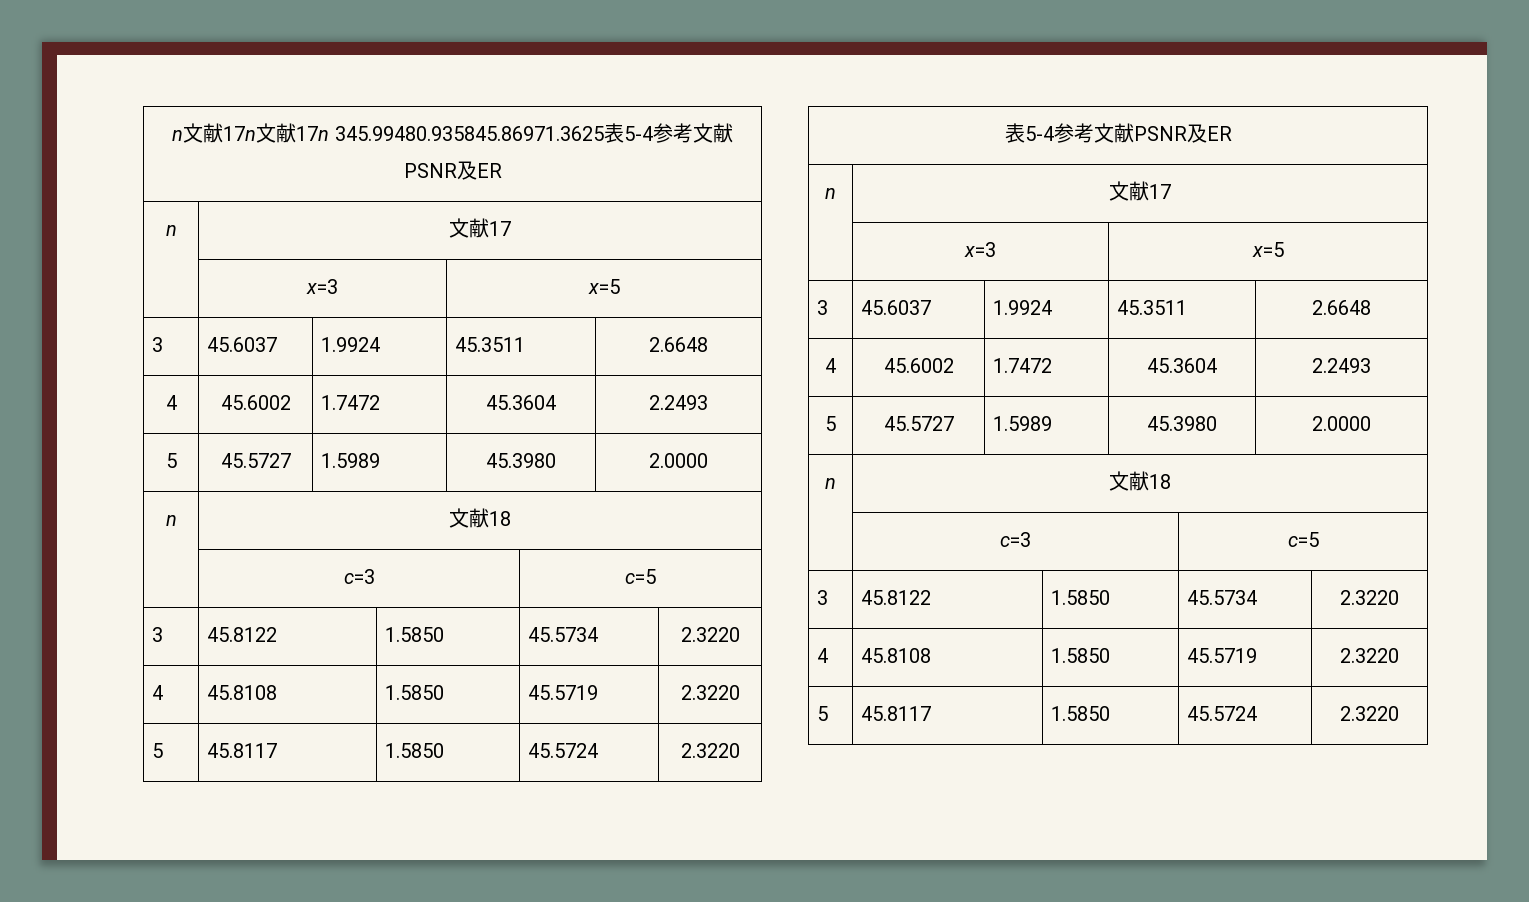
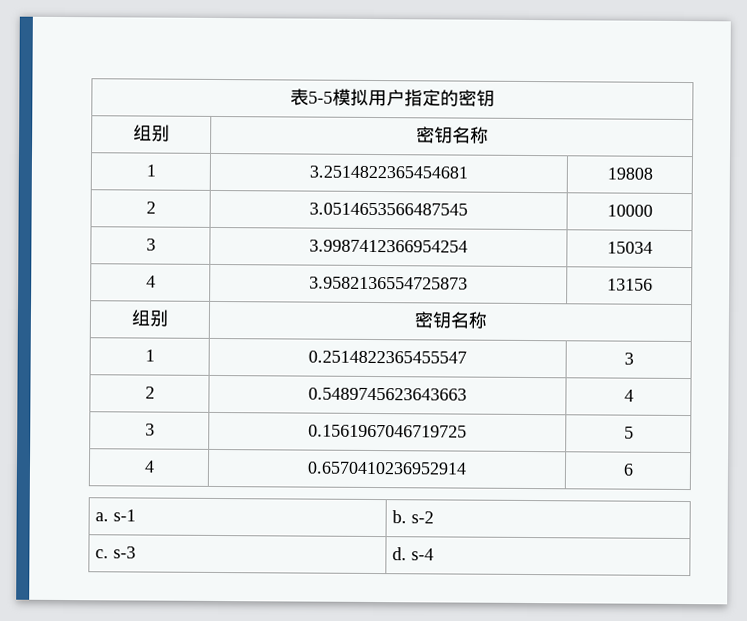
[172,123,733,143] [403,161,502,180] [165,225,177,236] [449,218,511,238] [306,279,338,294] [587,279,620,294] [152,337,164,352] [207,337,278,352] [321,337,381,352] [455,337,526,352] [649,337,708,352] [165,395,177,410] [220,395,291,410] [321,395,381,410] [486,395,556,410] [649,395,708,410] [165,453,177,468] [220,453,291,468] [321,453,381,468] [486,453,556,468] [649,453,708,468] [165,515,177,526] [449,508,511,528] [343,569,375,584] [625,569,656,584] [152,627,164,642] [207,627,278,642] [385,627,445,642] [528,627,599,642] [680,627,740,642] [152,685,164,700] [207,685,278,700] [385,685,445,700] [528,685,599,700] [680,685,740,700] [152,743,164,758] [207,743,278,758] [385,743,445,758] [528,743,599,758] [680,743,740,758] [1004,123,1232,143] [825,188,836,199] [1109,181,1171,201] [964,242,996,257] [1251,242,1284,257] [817,300,829,315] [861,300,932,315] [993,300,1053,315] [1117,300,1188,315] [1312,300,1371,315] [825,358,836,373] [883,358,954,373] [993,358,1053,373] [1147,358,1217,373] [1312,358,1371,373] [825,416,836,431] [883,416,954,431] [993,416,1053,431] [1147,416,1217,431] [1312,416,1371,431] [825,478,836,489] [1109,471,1171,491] [1000,532,1031,547] [1287,532,1319,547] [817,590,829,605] [861,590,932,605] [1051,590,1111,605] [1187,590,1258,605] [1340,590,1399,605] [817,648,829,663] [861,648,932,663] [1051,648,1111,663] [1187,648,1258,663] [1340,648,1399,663] [817,706,829,721] [861,706,932,721] [1051,706,1111,721] [1187,706,1258,721] [1340,706,1399,721] n文献17n文献17n 345.99480.935845.86971.3625表5-4参考文献PSNR及ER // n | 文献17 // | x=3 | x=5 // 3 | 45.6037 | 1.9924 | 45.3511 | 2.6648 // 4 | 45.6002 | 1.7472 | 45.3604 | 2.2493 // 5 | 45.5727 | 1.5989 | 45.3980 | 2.0000 // n | 文献18 // | c=3 | c=5 // 3 | 45.8122 | 1.5850 | 45.5734 | 2.3220 // 4 | 45.8108 | 1.5850 | 45.5719 | 2.3220 // 5 | 45.8117 | 1.5850 | 45.5724 | 2.3220 // 表5-4参考文献PSNR及ER // n | 文献17 // | x=3 | x=5 // 3 | 45.6037 | 1.9924 | 45.3511 | 2.6648 // 4 | 45.6002 | 1.7472 | 45.3604 | 2.2493 // 5 | 45.5727 | 1.5989 | 45.3980 | 2.0000 // n | 文献18 // | c=3 | c=5 // 3 | 45.8122 | 1.5850 | 45.5734 | 2.3220 // 4 | 45.8108 | 1.5850 | 45.5719 | 2.3220 // 5 | 45.8117 | 1.5850 | 45.5724 | 2.3220 -> [290,88,495,107] [133,124,170,142] [415,126,489,144] [145,164,156,177] [309,165,468,179] [606,167,653,180] [145,201,156,214] [309,202,468,216] [606,204,653,217] [145,238,156,251] [309,239,468,253] [606,241,653,254] [145,275,156,288] [309,276,468,290] [606,278,653,291] [131,309,169,327] [413,311,487,329] [144,349,155,362] [308,350,467,364] [623,352,634,365] [144,386,155,399] [308,387,467,401] [623,389,634,402] [144,423,155,436] [308,424,467,438] [623,426,634,439] [143,460,155,473] [307,461,467,475] [622,463,634,476] [95,509,137,522] [392,510,435,524] [95,546,137,559] [392,547,435,561] 表5-5模拟用户指定的密钥 // 组别 | 密钥名称 // 1 | 3.2514822365454681 | 19808 // 2 | 3.0514653566487545 | 10000 // 3 | 3.9987412366954254 | 15034 // 4 | 3.9582136554725873 | 13156 // 组别 | 密钥名称 // 1 | 0.2514822365455547 | 3 // 2 | 0.5489745623643663 | 4 // 3 | 0.1561967046719725 | 5 // 4 | 0.6570410236952914 | 6 // a. s-1 | b. s-2 // c. s-3 | d. s-4

